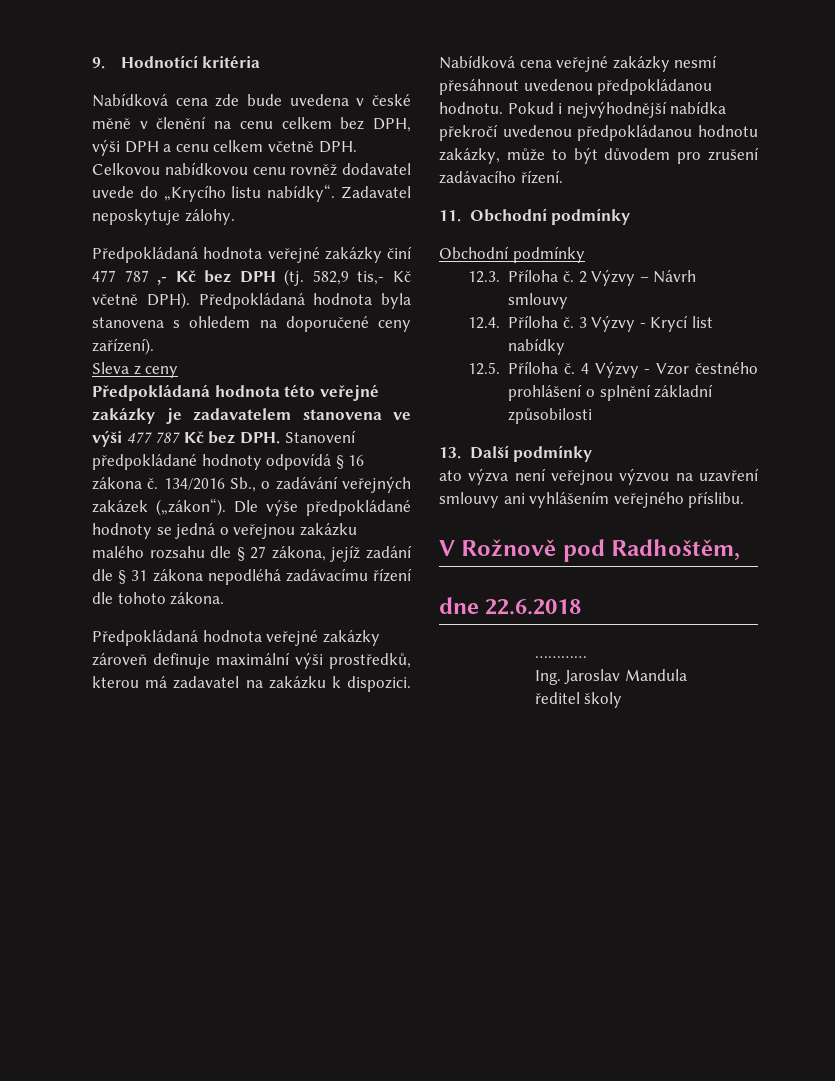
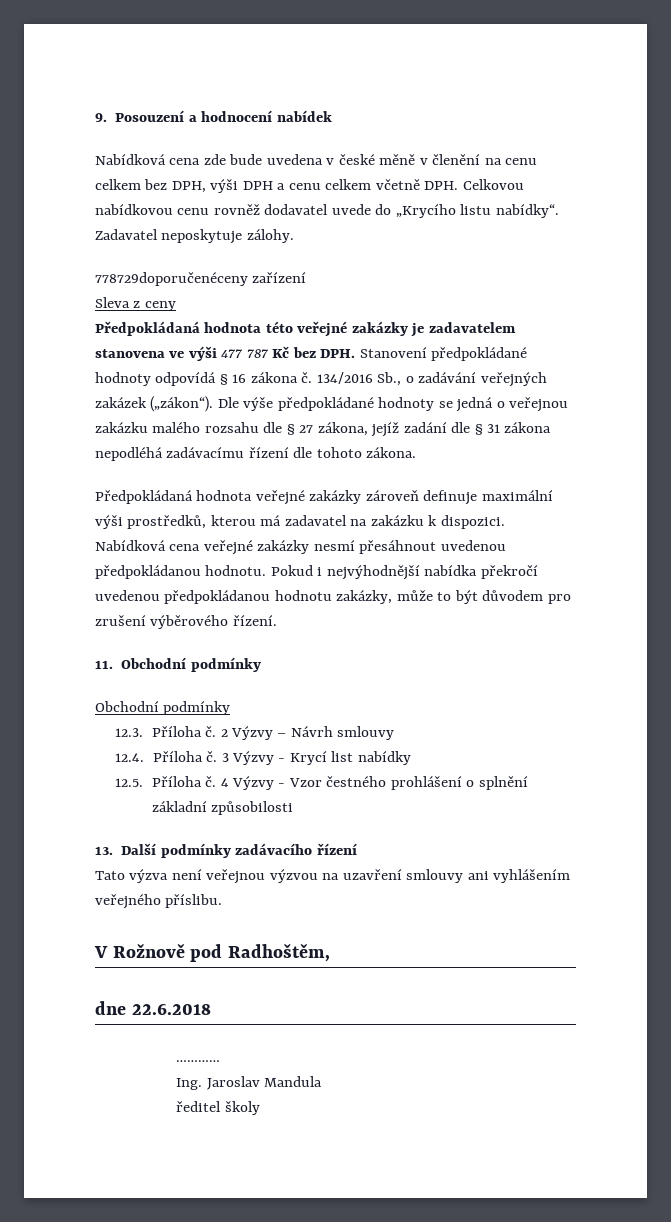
[120,55,261,68] Hodnotící kritéria -> [115,110,332,122] Posouzení a hodnocení nabídek
[92,246,412,263] [92,269,411,286] [92,292,411,309] [92,316,411,332] [92,338,154,355] Předpokládaná hodnota veřejné zakázky činí 477 787 ,- Kč bez DPH (tj. 582,9 tis,- Kč včetně DPH). Předpokládaná hodnota byla stanovena s ohledem na doporučené ceny zařízení). -> [95,272,307,286] 778729doporučenéceny zařízení
[439,170,516,184] zadávacího -> [150,615,229,629] výběrového
[439,470,462,481] // ato -> [235,843,357,855] [95,871,125,880] zadávacího řízení // Tato

